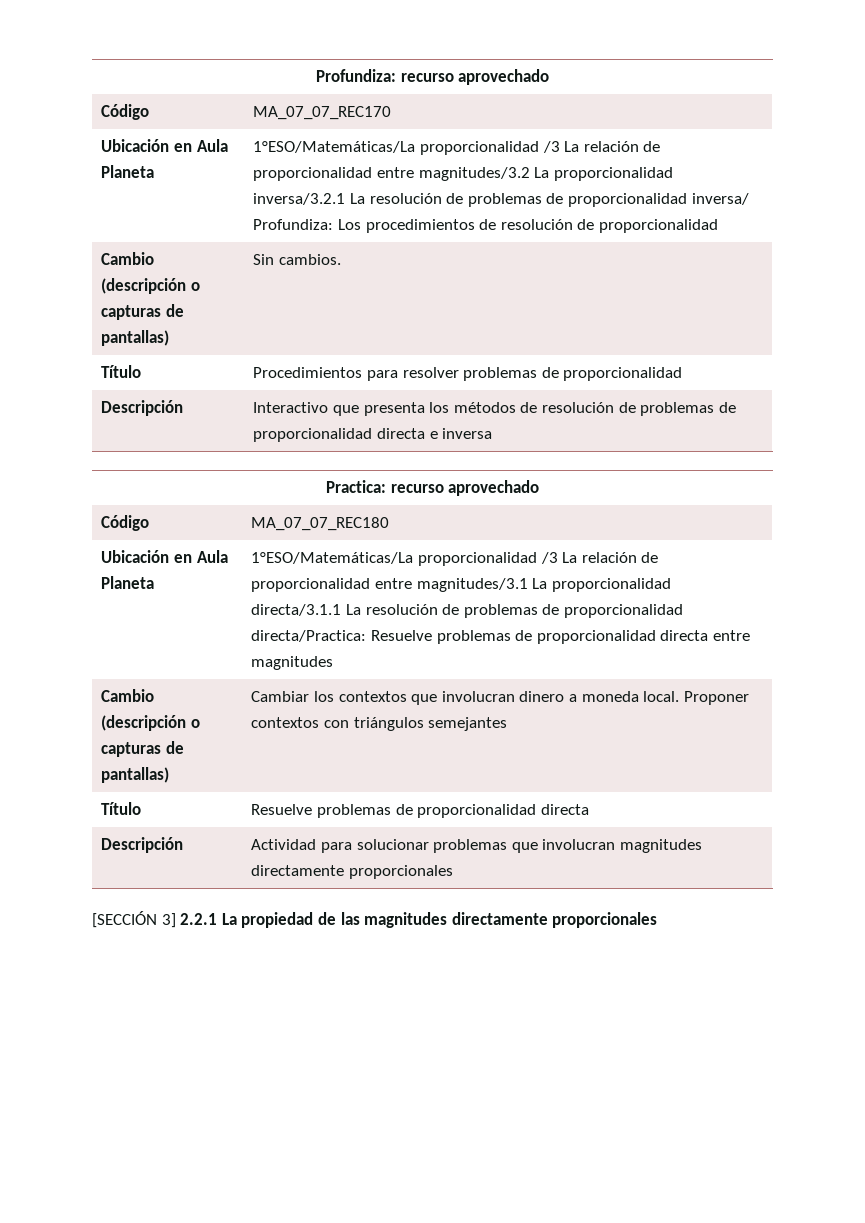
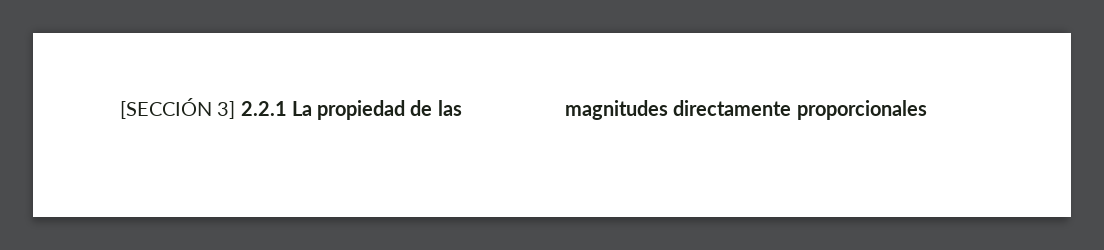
[315,69,550,85] [101,104,150,120] [253,106,392,120] [101,139,228,152] [101,165,155,178] [253,141,661,155] [253,167,673,181] [253,193,749,207] [253,219,719,233] [101,252,155,265] [101,278,201,294] [101,304,185,320] [101,330,170,346] [253,254,342,265] [101,365,142,378] [253,367,683,381] [101,400,184,416] [253,402,736,416] [253,428,493,442] [325,480,540,496] [101,515,150,531] [251,517,390,531] [101,550,228,563] [101,576,155,589] [251,552,659,566] [251,578,671,592] [251,604,684,618] [251,630,751,644] [251,656,334,670] [101,689,155,702] [101,715,201,731] [101,741,185,757] [101,767,170,783] [251,691,749,705] [251,717,508,731] [101,802,142,815] [251,804,589,818] [101,837,184,853] [251,839,703,853] [251,865,454,879] Profundiza: recurso aprovechado // Código | MA_07_07_REC170 // Ubicación en Aula Planeta | 1°ESO/Matemáticas/La proporcionalidad /3 La relación de proporcionalidad entre magnitudes/3.2 La proporcionalidad inversa/3.2.1 La resolución de problemas de proporcionalidad inversa/ Profundiza: Los procedimientos de resolución de proporcionalidad // Cambio (descripción o capturas de pantallas) | Sin cambios. // Título | Procedimientos para resolver problemas de proporcionalidad // Descripción | Interactivo que presenta los métodos de resolución de problemas de proporcionalidad directa e inversa // Practica: recurso aprovechado // Código | MA_07_07_REC180 // Ubicación en Aula Planeta | 1°ESO/Matemáticas/La proporcionalidad /3 La relación de proporcionalidad entre magnitudes/3.1 La proporcionalidad directa/3.1.1 La resolución de problemas de proporcionalidad directa/Practica: Resuelve problemas de proporcionalidad directa entre magnitudes // Cambio (descripción o capturas de pantallas) | Cambiar los contextos que involucran dinero a moneda local. Proponer contextos con triángulos semejantes // Título | Resuelve problemas de proporcionalidad directa // Descripción | Actividad para solucionar problemas que involucran magnitudes directamente proporcionales // -> (120, 108) none

